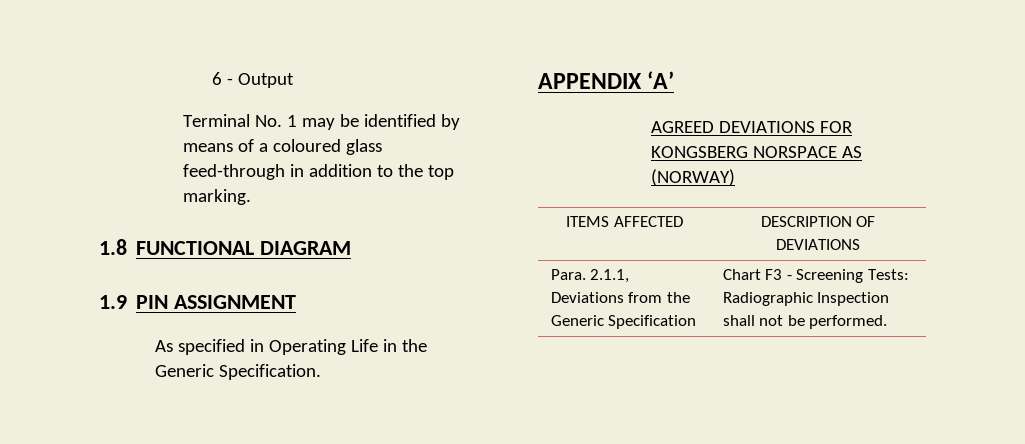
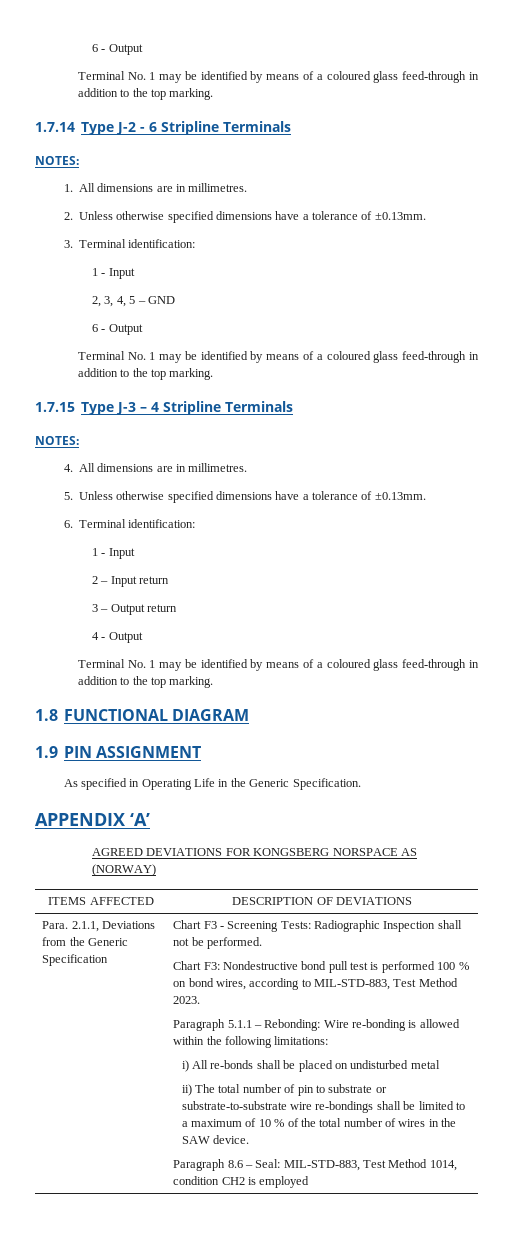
(252, 197) none -> [35,121,292,135] [35,156,79,165] [63,183,248,192] [63,211,426,223] [63,239,196,248] [92,268,135,279] [92,296,175,307] [92,324,143,335] [77,351,479,363] [77,368,214,380] [35,401,294,415] [35,436,79,445] [63,463,248,472] [63,491,426,503] [63,519,196,528] [92,548,135,559] [92,576,170,587] [92,604,178,615] [92,632,143,643] [77,659,479,671] [77,676,214,688] // 1.7.14 Type J-2 - 6 Stripline Terminals // NOTES: // 1. All dimensions are in millimetres. // 2. Unless otherwise specified dimensions have a tolerance of ±0.13mm. // 3. Terminal identification: // 1 - Input // 2, 3, 4, 5 – GND // 6 - Output // Terminal No. 1 may be identified by means of a coloured glass feed-through in addition to the top marking. // 1.7.15 Type J-3 – 4 Stripline Terminals // NOTES: // 4. All dimensions are in millimetres. // 5. Unless otherwise specified dimensions have a tolerance of ±0.13mm. // 6. Terminal identification: // 1 - Input // 2 – Input return // 3 – Output return // 4 - Output // Terminal No. 1 may be identified by means of a coloured glass feed-through in addition to the top marking.
(888, 322) none -> [173,961,469,973] [173,978,458,990] [173,996,201,1004] [173,1019,460,1031] [173,1036,329,1048] [181,1060,440,1072] [181,1084,387,1096] [181,1101,465,1113] [181,1118,457,1127] [181,1135,250,1144] [173,1159,457,1171] [173,1176,310,1188] // Chart F3: Nondestructive bond pull test is performed 100 % on bond wires, according to MIL-STD-883, Test Method 2023. // Paragraph 5.1.1 – Rebonding: Wire re-bonding is allowed within the following limitations: // i) All re-bonds shall be placed on undisturbed metal // ii) The total number of pin to substrate or substrate-to-substrate wire re-bondings shall be limited to a maximum of 10 % of the total number of wires in the SAW device. // Paragraph 8.6 – Seal: MIL-STD-883, Test Method 1014, condition CH2 is employed

